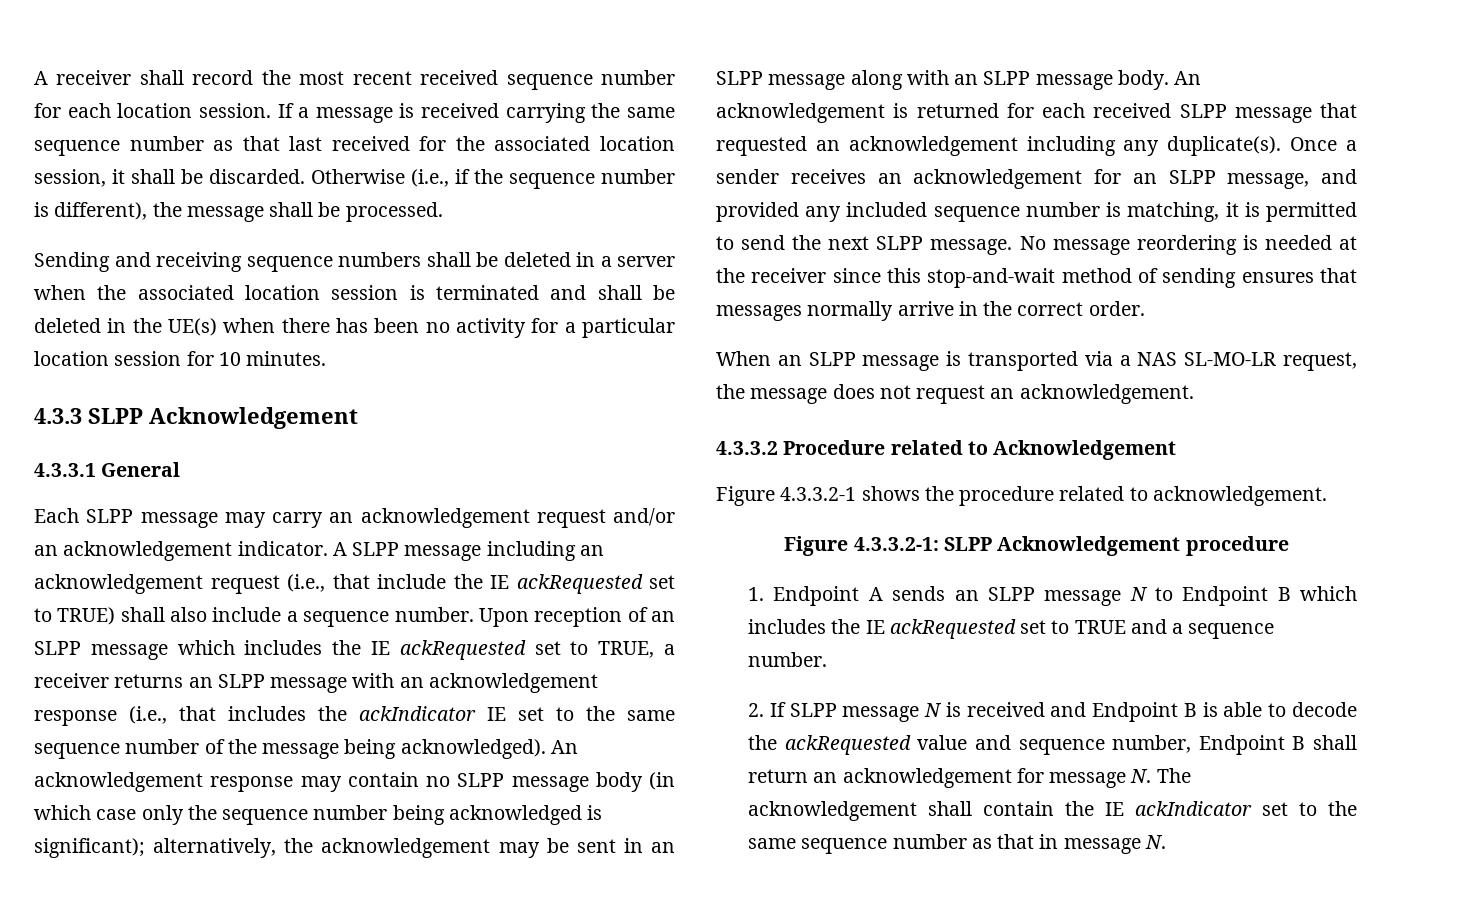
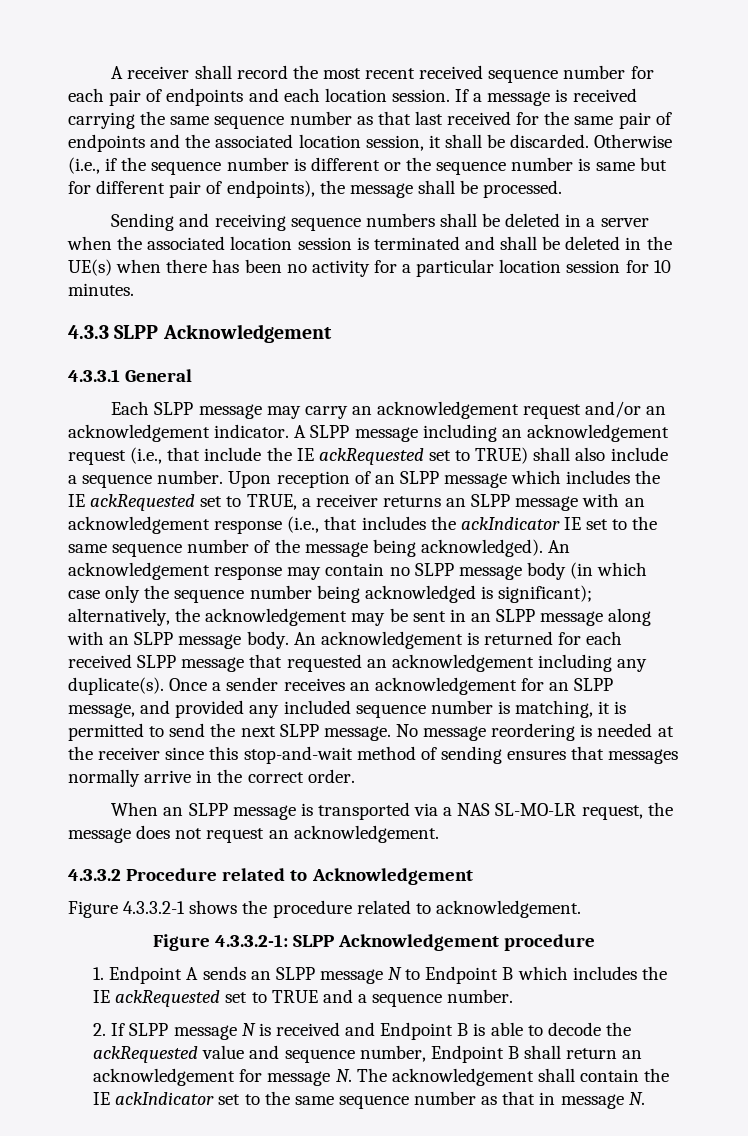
(111, 110) none -> [109,88,320,106] pair of endpoints and each
(485, 143) none -> [574,112,672,129] [68,134,211,152] same pair of endpoints and the
[54,202,148,220] different), -> [310,157,667,175] [68,180,315,198] different or the sequence number is same but for different pair of endpoints),

